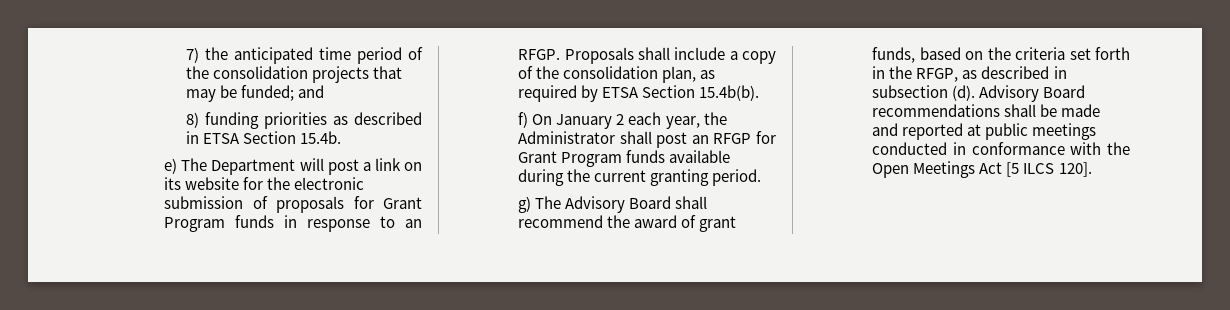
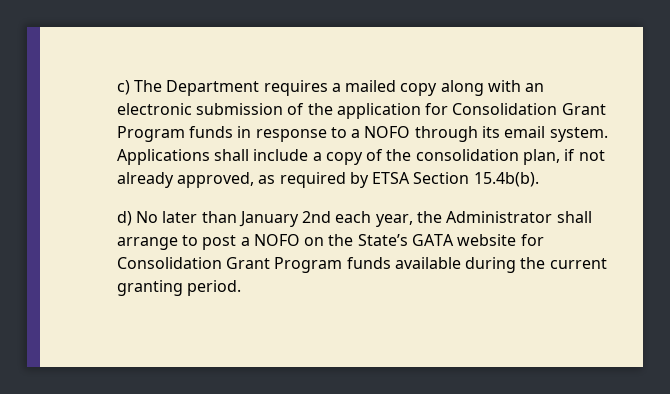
[185,47,423,64] [185,66,402,83] [185,85,324,102] [185,112,422,129] [185,131,341,144] [164,158,422,175] [164,177,365,190] [164,196,374,213] 7) the anticipated time period of the consolidation projects that may be funded; and // 8) funding priorities as described in ETSA Section 15.4b. // e) The Department will post a link on its website for the electronic submission of proposals for -> [116,80,545,96] [116,103,558,119] c) The Department requires a mailed copy along with an electronic submission of the application for Consolidation
[404,219,422,228] [518,47,634,64] an RFGP. Proposals -> [351,126,608,142] [116,149,210,165] a NOFO through its email system. Applications
(697, 74) none -> [564,149,605,161] [116,172,254,188] if not already approved,
[518,112,625,129] f) On January 2 -> [116,211,332,227] d) No later than January 2nd
[656,131,776,148] post an RFGP for -> [116,234,544,250] [116,257,222,269] arrange to post a NOFO on the State’s GATA website for Consolidation
[518,196,708,213] [518,215,737,232] [872,47,1130,63] [872,66,1067,82] [872,85,1086,102] [872,104,1101,117] [872,123,1097,140] [872,142,1130,155] [872,161,1092,178] // g) The Advisory Board shall recommend the award of grant funds, based on the criteria set forth in the RFGP, as described in subsection (d). Advisory Board recommendations shall be made and reported at public meetings conducted in conformance with the Open Meetings Act [5 ILCS 120]. -> (241, 288) none

